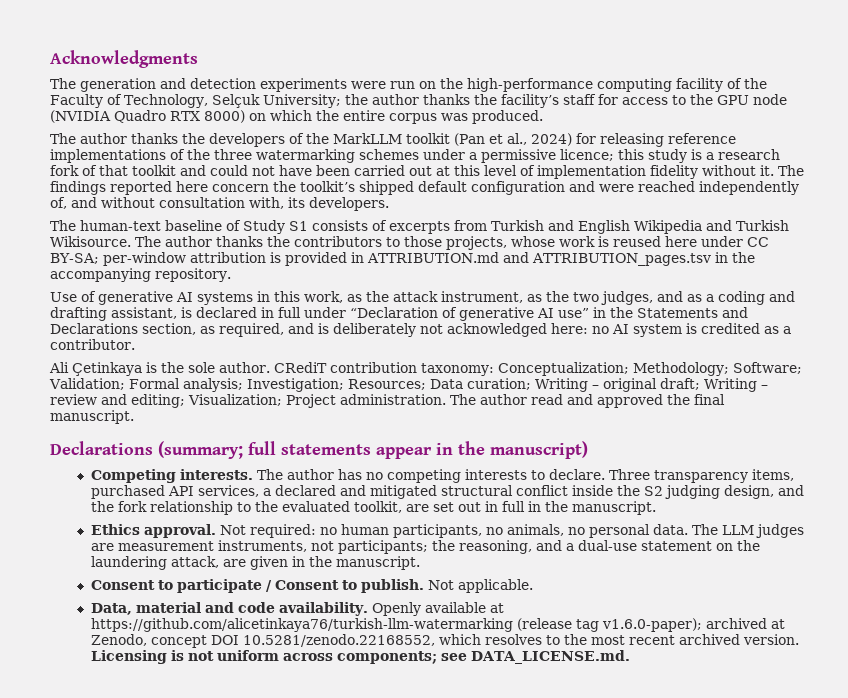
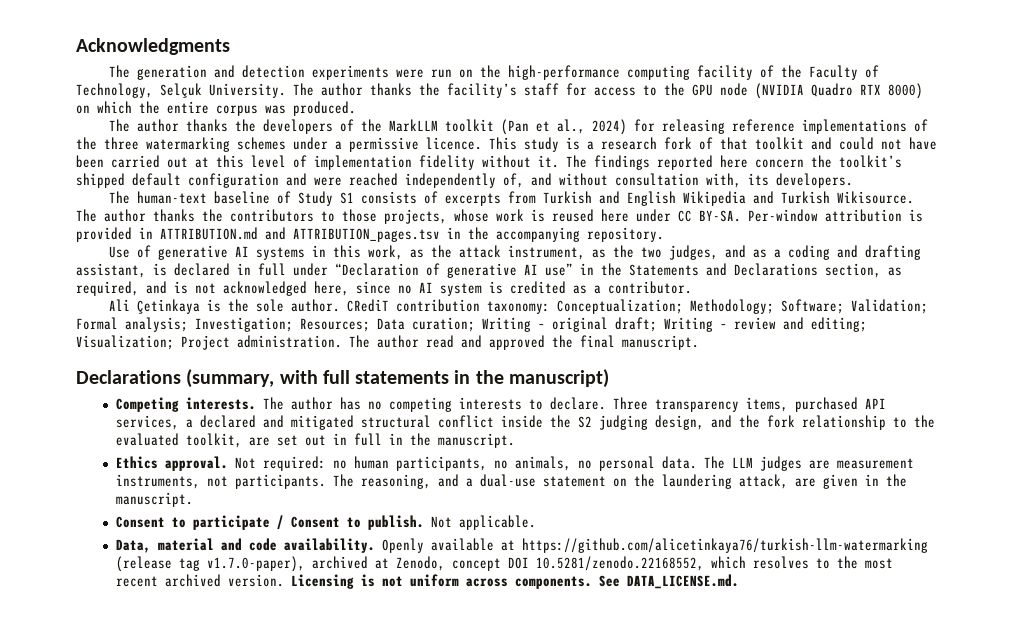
[262,94,368,108] University; the -> [209,83,314,98] University. The
[560,149,644,161] licence; this -> [426,137,517,150] licence. This
[50,252,186,266] BY-SA; per-window -> [699,209,818,222] BY-SA. Per-window
[333,323,416,337] deliberately -> (188, 287) none
[551,323,588,334] here: -> [314,281,391,296] here, since
[158,441,243,459] (summary; -> [186,369,318,388] (summary, with
[376,447,432,459] appear -> (450, 377) none
[337,540,455,554] participants; the -> [234,474,354,489] participants. The
[601,618,702,632] v1.6.0-paper); -> [206,556,305,572] v1.7.0-paper),
[336,651,467,664] components; see -> [514,575,620,589] components. See

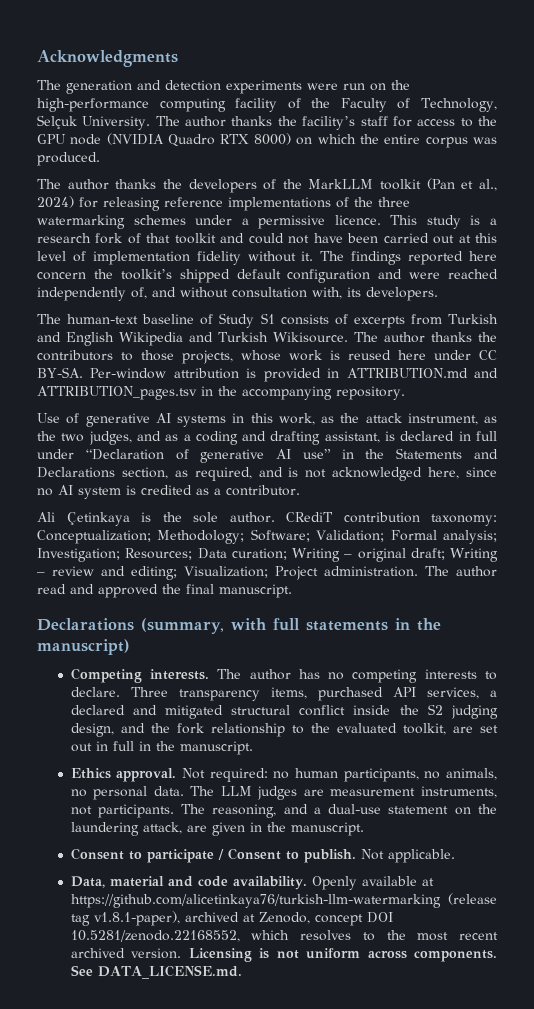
[206,556,305,572] v1.7.0-paper), -> [93,911,180,926] v1.8.1-paper),

